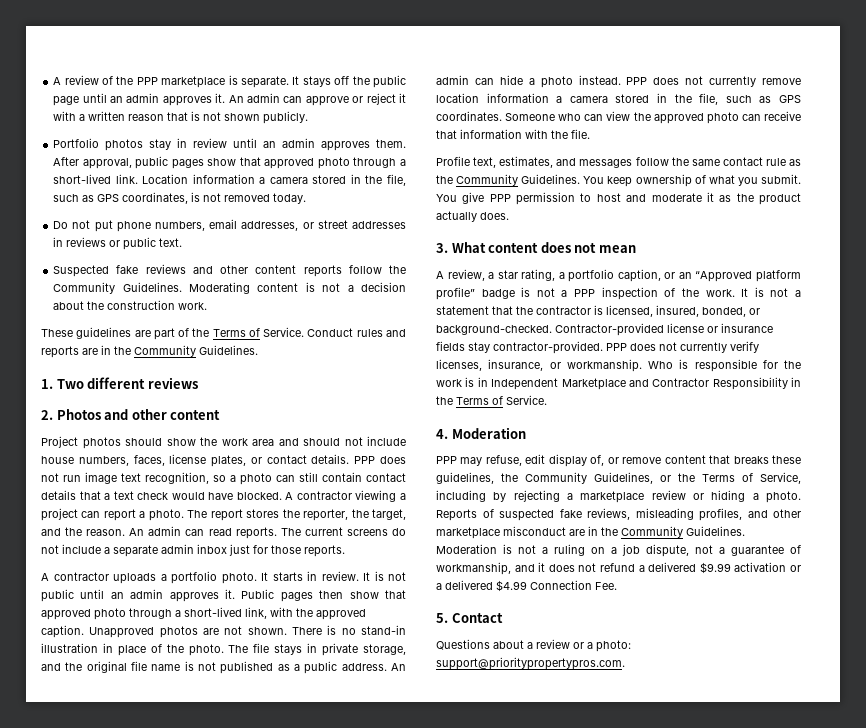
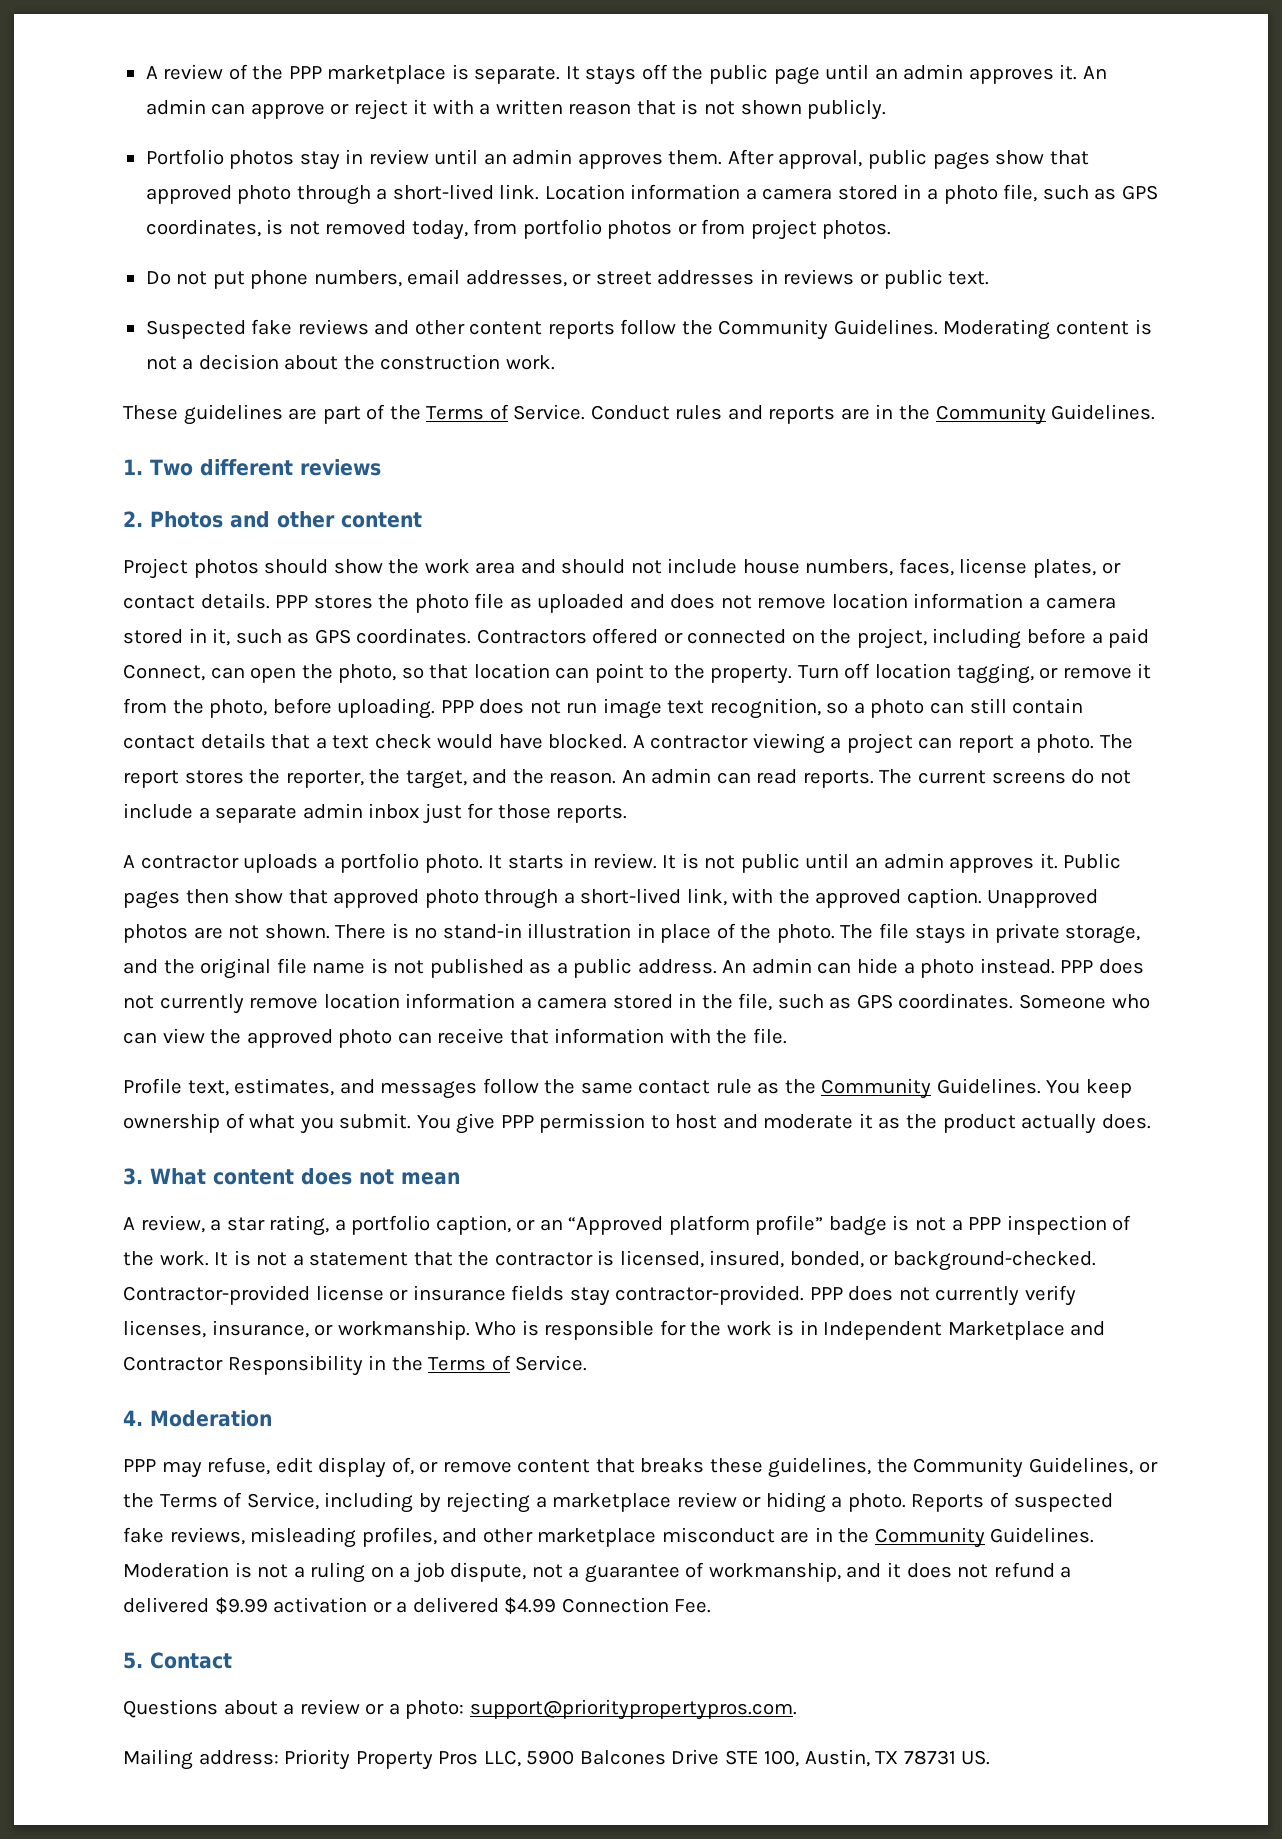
[365,175,383,184] the -> [926,185,998,204] a photo
[273,193,307,204] today. -> [411,219,892,240] today, from portfolio photos or from project photos.
(376, 460) none -> [313,593,1116,613] [123,628,1150,649] [123,663,1152,684] [123,698,474,719] stores the photo file as uploaded and does not remove location information a camera stored in it, such as GPS coordinates. Contractors offered or connected on the project, including before a paid Connect, can open the photo, so that location can point to the property. Turn off location tagging, or remove it from the photo, before uploading. PPP
(625, 663) none -> [123,1749,991,1770] // Mailing address: Priority Property Pros LLC, 5900 Balcones Drive STE 100, Austin, TX 78731 US.

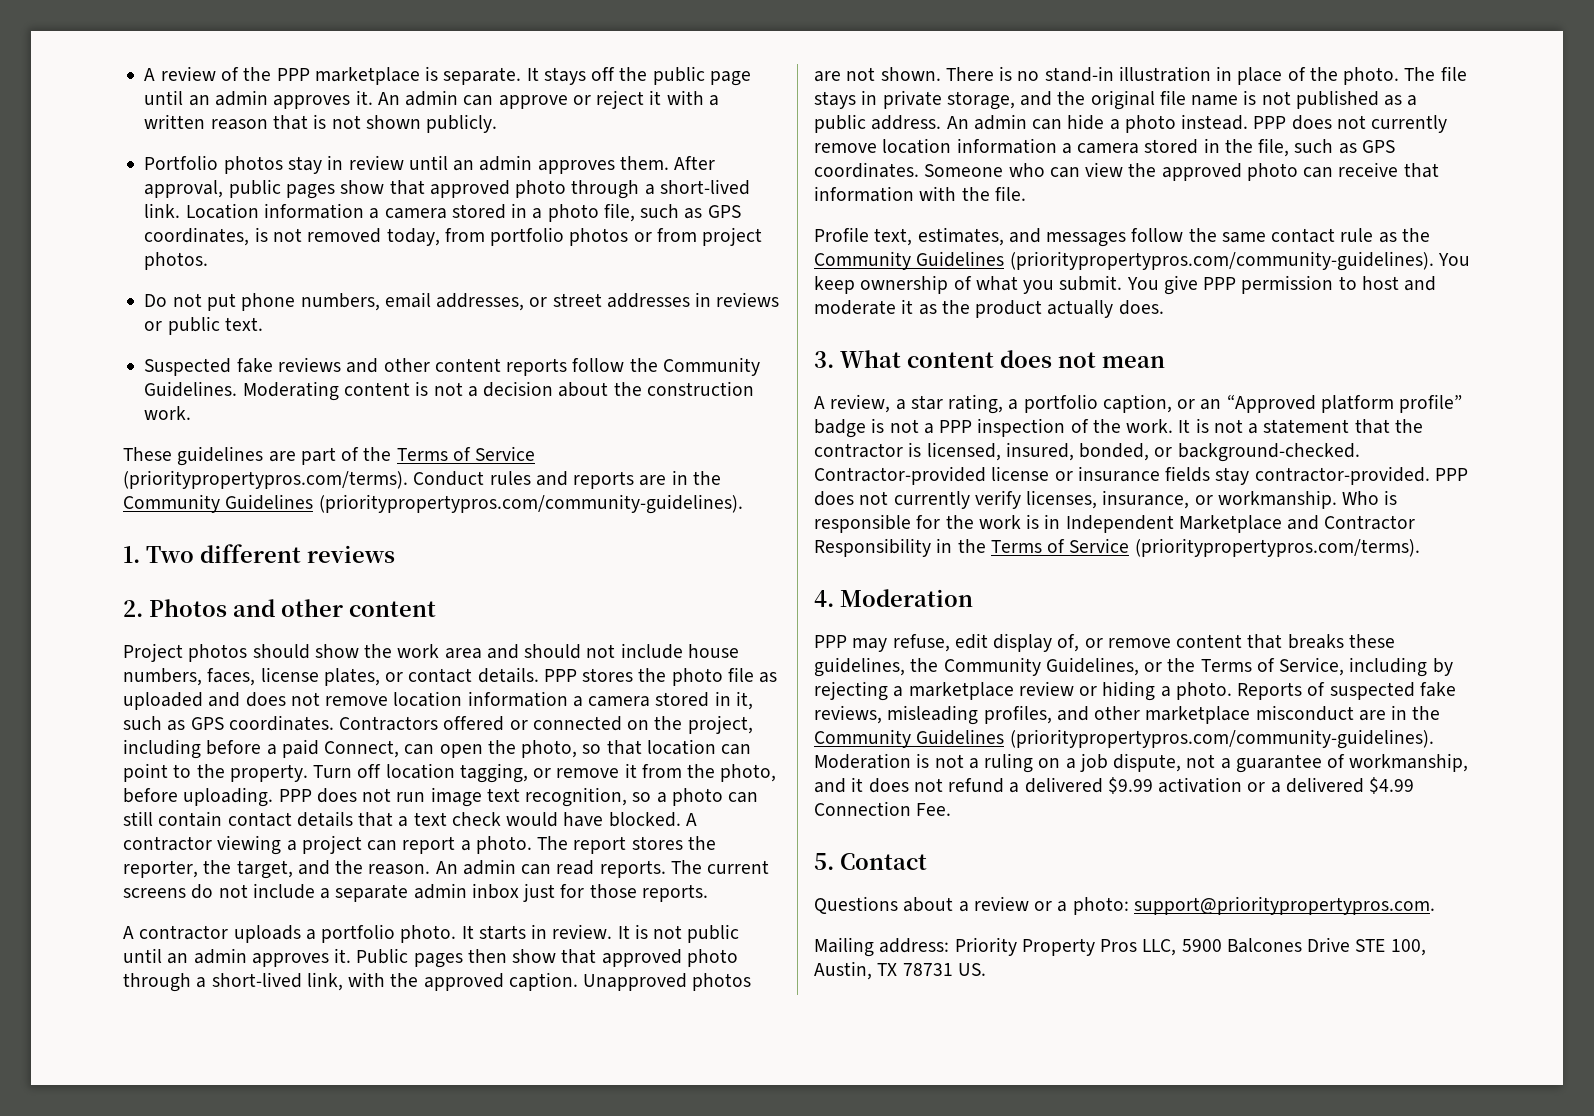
[513,404,586,420] Service. -> [475,446,536,461] [123,470,408,489] Service (prioritypropertypros.com/terms).
[1051,404,1156,420] Guidelines. -> [225,494,743,514] Guidelines (prioritypropertypros.com/community-guidelines).
[936,1078,1041,1094] Guidelines. -> [916,251,1434,271] Guidelines (prioritypropertypros.com/community-guidelines).
[515,1355,588,1371] Service. -> [1069,538,1420,557] Service (prioritypropertypros.com/terms).
[990,1527,1095,1543] Guidelines. -> [916,729,1434,749] Guidelines (prioritypropertypros.com/community-guidelines).

